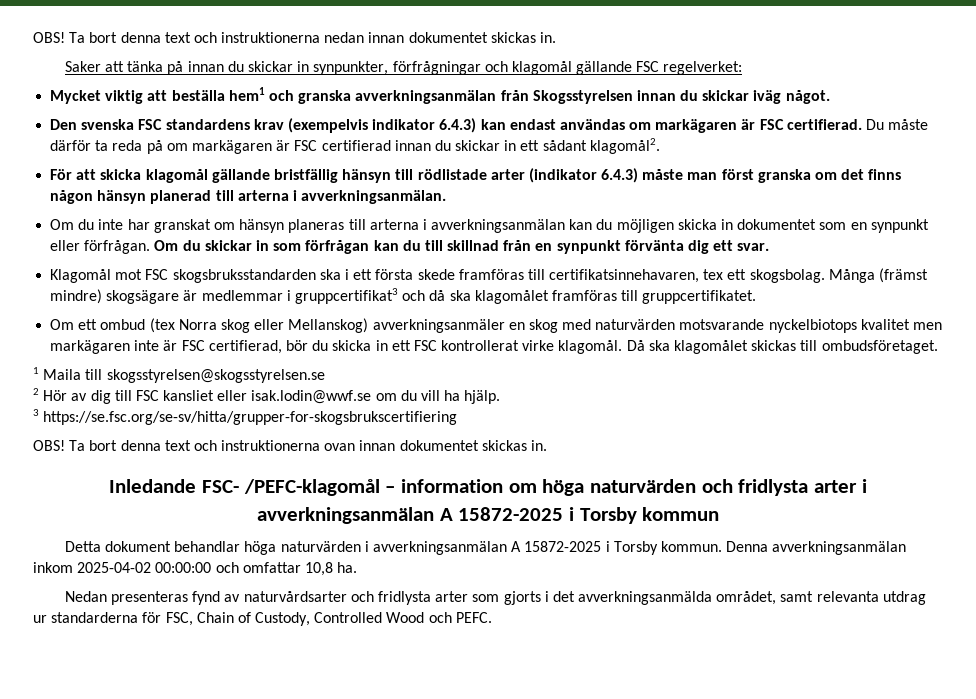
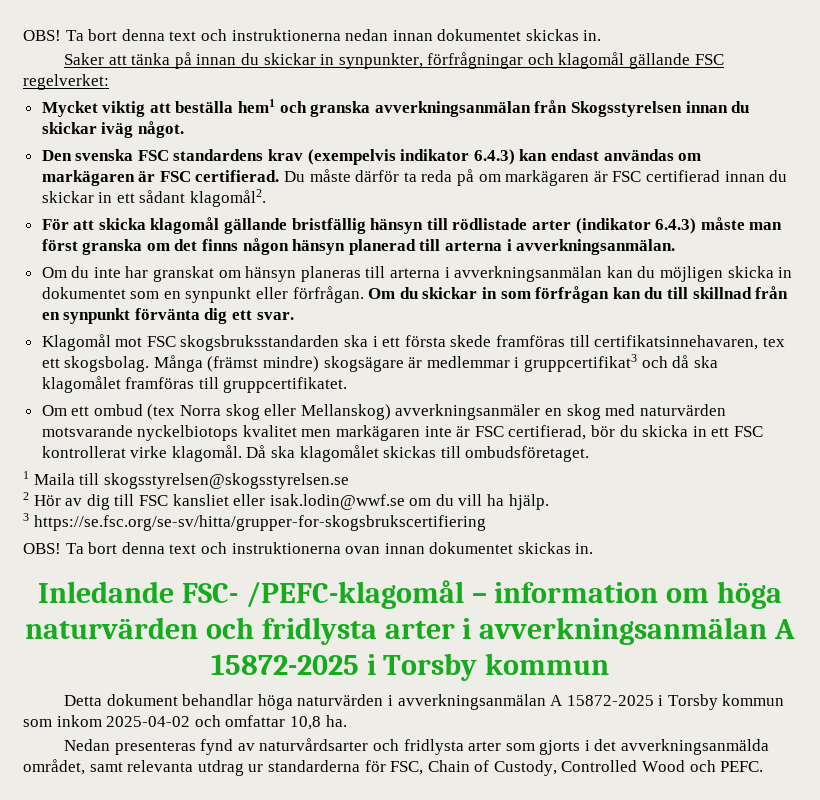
[660,541,907,555] kommun. Denna avverkningsanmälan -> [722,694,785,706] [23,719,52,727] kommun som
[155,562,212,573] 00:00:00 -> (191, 721) none

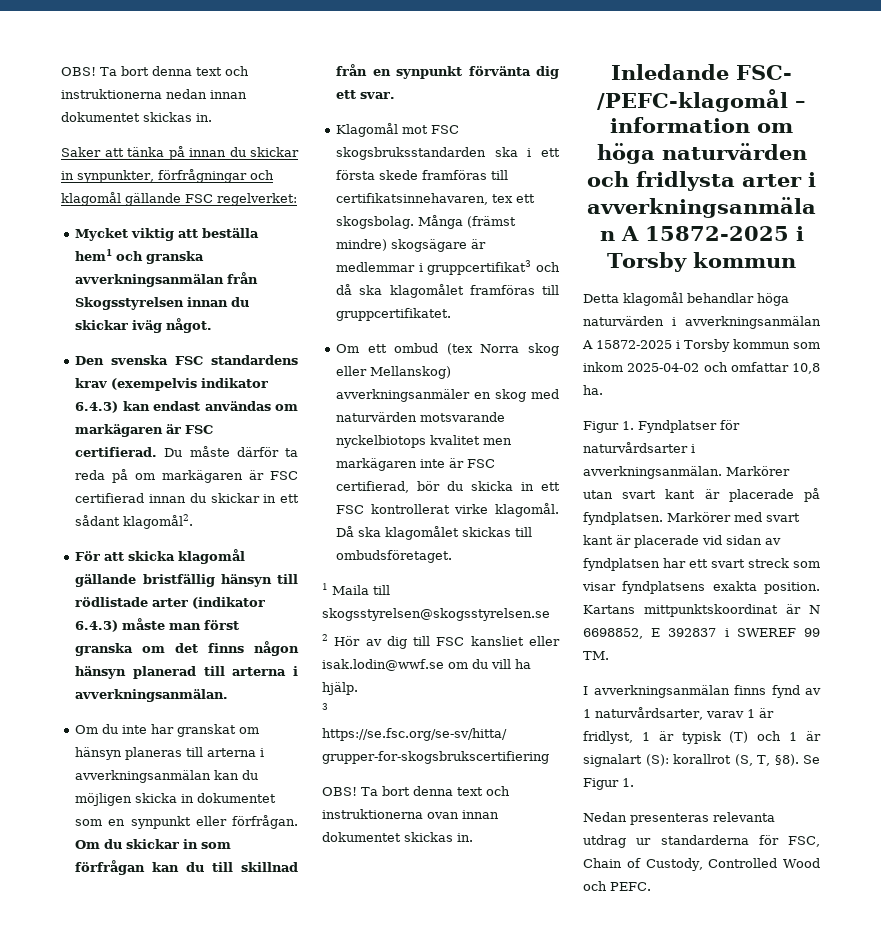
[106,694,178,706] dokument -> [623,292,683,306] klagomål
[63,738,770,755] [23,759,123,775] Nedan presenteras fynd av naturvårdsarter och fridlysta arter som gjorts i det avverkningsanmälda området, samt -> [583,420,740,433] [583,442,695,453] [583,466,790,479] [583,488,820,502] [583,512,800,525] [583,535,781,548] [583,558,820,571] [582,581,820,594] [583,604,820,617] [583,628,820,639] [583,651,609,660] [583,685,821,698] [583,707,774,720] [583,731,821,744] [583,754,820,767] [583,778,634,790] [583,812,709,825] Figur 1. Fyndplatser för naturvårdsarter i avverkningsanmälan. Markörer utan svart kant är placerade på fyndplatsen. Markörer med svart kant är placerade vid sidan av fyndplatsen har ett svart streck som visar fyndplatsens exakta position. Kartans mittpunktskoordinat är N 6698852, E 392837 i SWEREF 99 TM. // I avverkningsanmälan finns fynd av 1 naturvårdsarter, varav 1 är fridlyst, 1 är typisk (T) och 1 är signalart (S): korallrot (S, T, §8). Se Figur 1. // Nedan presenteras

